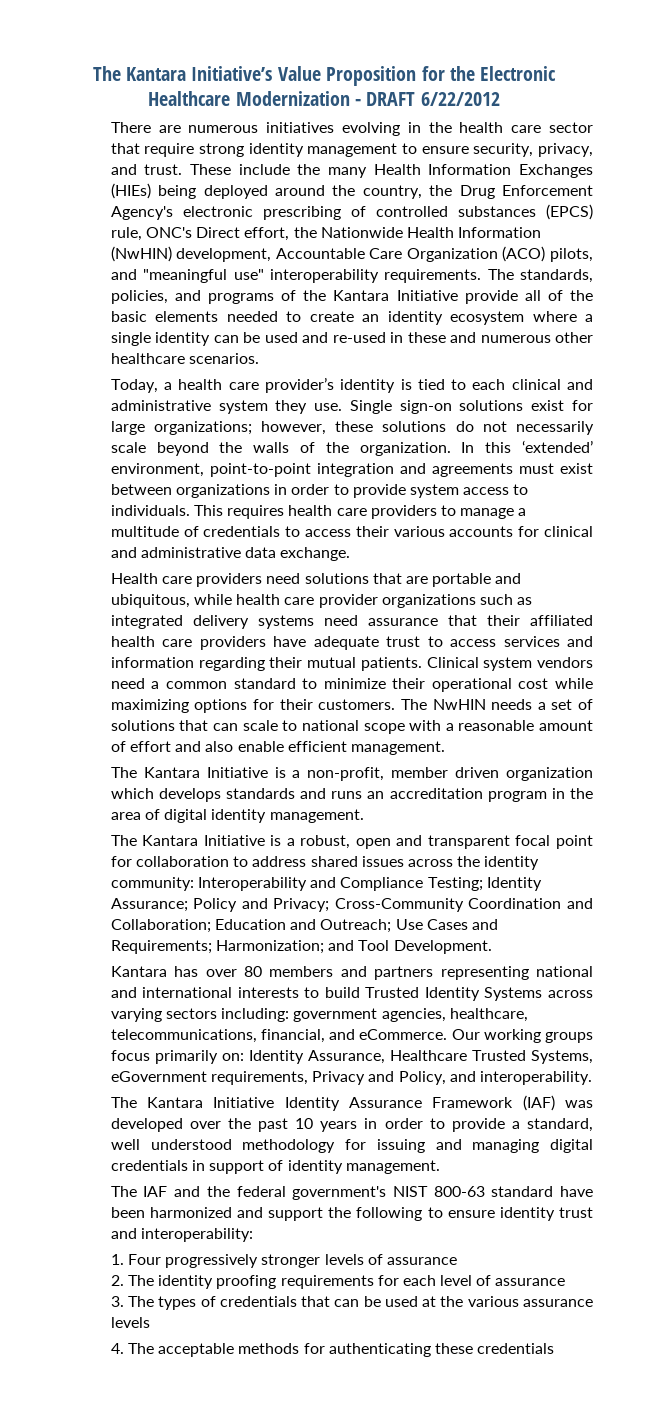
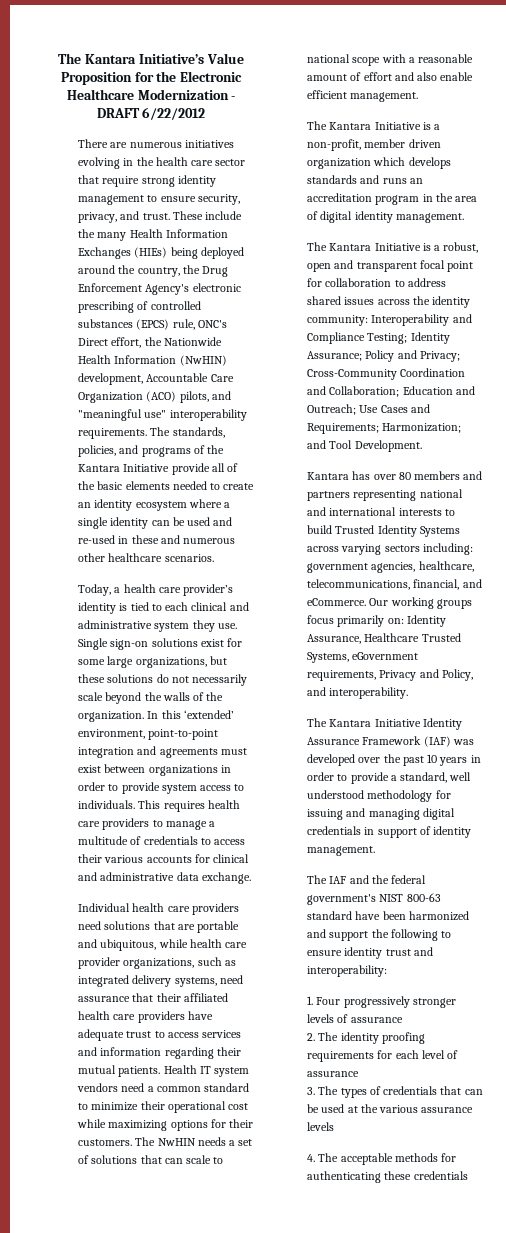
[110,421,327,435] large organizations; however, -> [78,656,227,668] some large organizations, but
[110,573,158,584] Health -> [78,903,165,912] Individual health
[381,594,476,608] organizations -> [123,958,195,969] organizations,
[257,615,314,629] systems -> [174,977,217,987] systems,
[426,657,479,668] Clinical -> [163,1065,211,1074] Health IT

